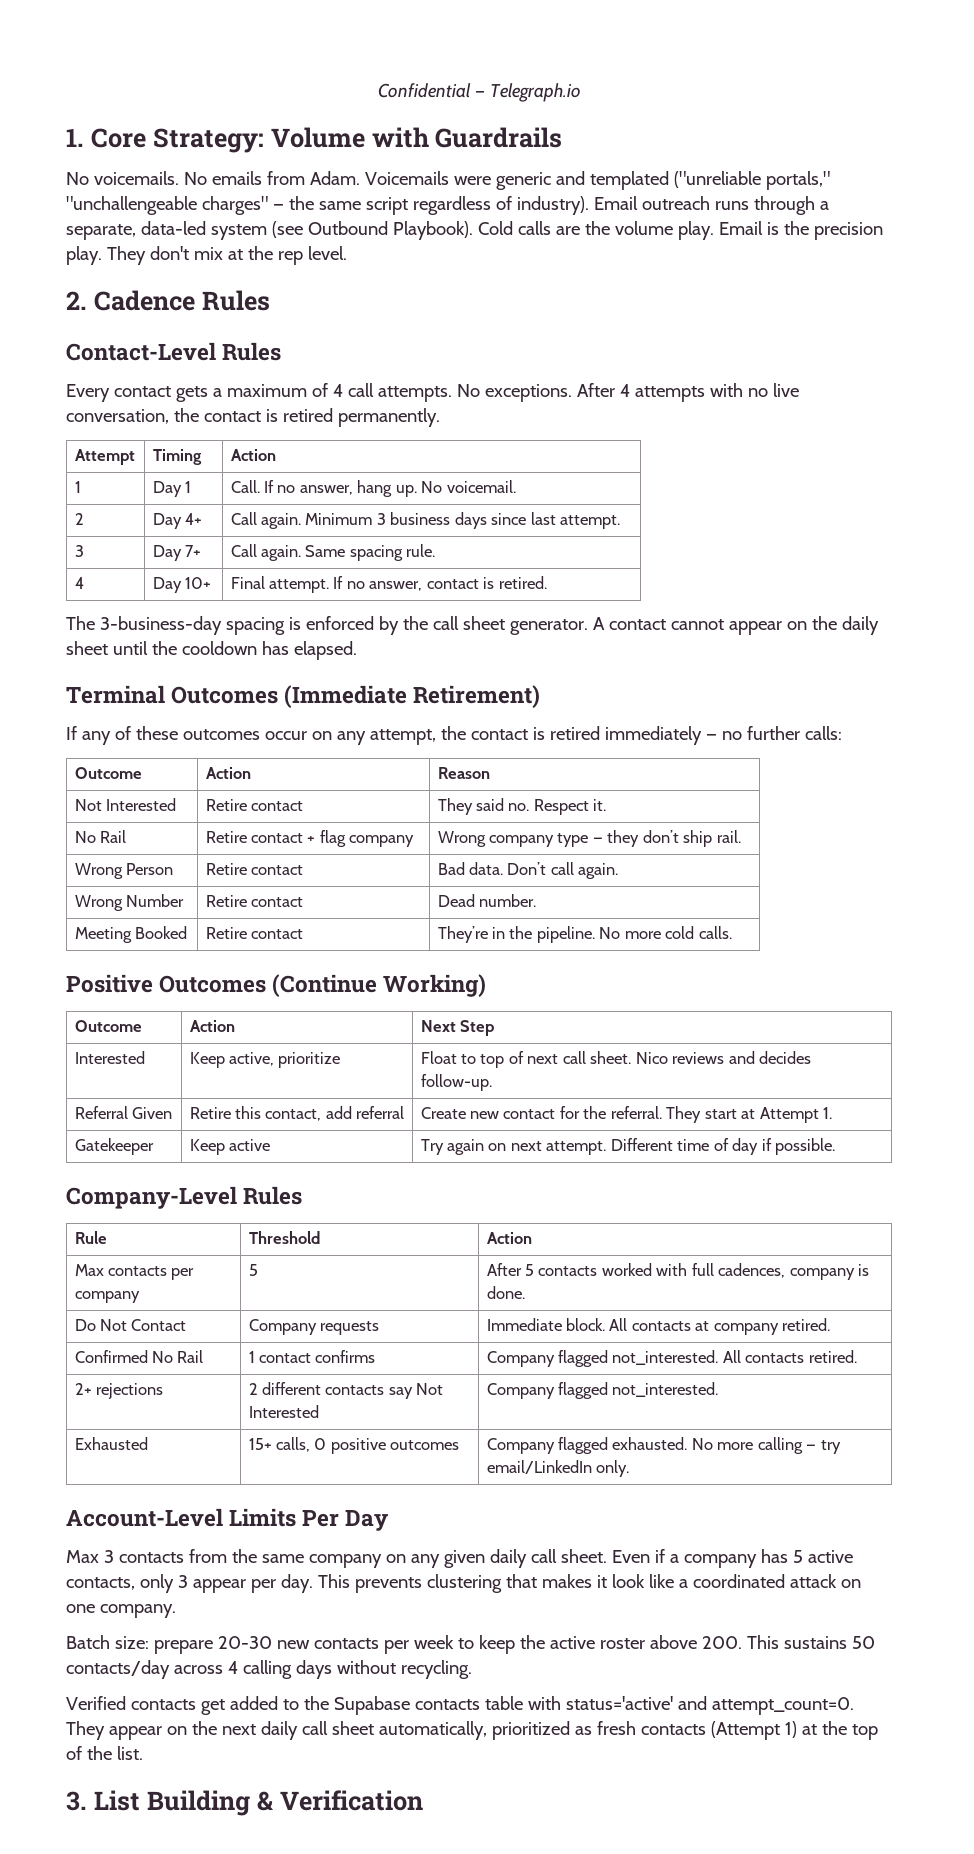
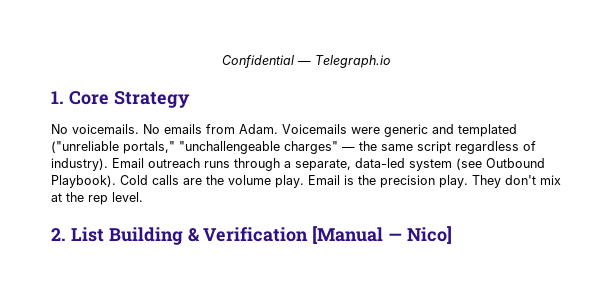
[152,127,563,153] Strategy: Volume with Guardrails -> [113,91,190,108] Strategy
[93,290,270,311] [66,342,282,361] [66,383,799,402] [66,408,440,427] [74,449,135,465] [152,449,202,465] [230,449,276,461] [74,481,81,493] [152,481,192,497] [230,480,516,497] [74,513,84,525] [152,513,203,529] [230,512,621,529] [74,545,84,557] [152,545,202,561] [230,544,436,561] [74,577,84,589] [152,577,212,593] [230,576,547,593] [66,616,879,635] [66,641,357,660] [66,685,541,708] [66,726,842,745] [74,767,142,779] [205,767,251,779] [437,767,490,779] [74,798,177,811] [205,799,304,811] [437,798,607,815] [74,830,127,843] [205,830,415,847] [437,830,741,847] [74,863,174,879] [205,863,304,875] [437,862,619,879] [74,894,185,911] [205,895,304,907] [437,894,537,907] [74,926,188,943] [205,927,304,939] [437,926,732,943] [66,974,487,997] [74,1020,142,1032] [189,1020,235,1032] [420,1020,495,1036] [74,1051,145,1064] [189,1052,341,1068] [420,1051,812,1068] [420,1074,492,1091] [74,1106,173,1119] [189,1106,405,1121] [420,1106,833,1123] [74,1138,154,1155] [189,1139,271,1155] [420,1138,836,1155] [66,1186,303,1209] [74,1231,107,1244] [248,1231,320,1244] [486,1232,532,1244] [74,1264,195,1280] [74,1291,140,1303] [248,1264,258,1276] [486,1263,870,1280] [486,1286,525,1299] [74,1319,187,1331] [248,1319,380,1335] [486,1318,831,1335] [74,1350,204,1363] [248,1350,376,1363] [486,1350,857,1367] [74,1383,164,1399] [248,1382,444,1399] [248,1405,319,1418] [486,1382,719,1399] [74,1437,148,1450] [248,1437,460,1454] [486,1437,841,1454] [486,1460,630,1477] [66,1508,389,1531] [66,1549,853,1568] [66,1574,861,1593] [66,1604,176,1618] [66,1635,875,1654] [66,1660,472,1679] [66,1696,854,1715] [66,1721,878,1740] [66,1746,143,1760] [66,1791,87,1811] Cadence Rules // Contact-Level Rules // Every contact gets a maximum of 4 call attempts. No exceptions. After 4 attempts with no live conversation, the contact is retired permanently. // Attempt | Timing | Action // 1 | Day 1 | Call. If no answer, hang up. No voicemail. // 2 | Day 4+ | Call again. Minimum 3 business days since last attempt. // 3 | Day 7+ | Call again. Same spacing rule. // 4 | Day 10+ | Final attempt. If no answer, contact is retired. // The 3-business-day spacing is enforced by the call sheet generator. A contact cannot appear on the daily sheet until the cooldown has elapsed. // Terminal Outcomes (Immediate Retirement) // If any of these outcomes occur on any attempt, the contact is retired immediately — no further calls: // Outcome | Action | Reason // Not Interested | Retire contact | They said no. Respect it. // No Rail | Retire contact + flag company | Wrong company type — they don’t ship rail. // Wrong Person | Retire contact | Bad data. Don’t call again. // Wrong Number | Retire contact | Dead number. // Meeting Booked | Retire contact | They’re in the pipeline. No more cold calls. // Positive Outcomes (Continue Working) // Outcome | Action | Next Step // Interested | Keep active, prioritize | Float to top of next call sheet. Nico reviews and decides follow-up. // Referral Given | Retire this contact, add referral | Create new contact for the referral. They start at Attempt 1. // Gatekeeper | Keep active | Try again on next attempt. Different time of day if possible. // Company-Level Rules // Rule | Threshold | Action // Max contacts per company | 5 | After 5 contacts worked with full cadences, company is done. // Do Not Contact | Company requests | Immediate block. All contacts at company retired. // Confirmed No Rail | 1 contact confirms | Company flagged not_interested. All contacts retired. // 2+ rejections | 2 different contacts say Not Interested | Company flagged not_interested. // Exhausted | 15+ calls, 0 positive outcomes | Company flagged exhausted. No more calling — try email/LinkedIn only. // Account-Level Limits Per Day // Max 3 contacts from the same company on any given daily call sheet. Even if a company has 5 active contacts, only 3 appear per day. This prevents clustering that makes it look like a coordinated attack on one company. // Batch size: prepare 20-30 new contacts per week to keep the active roster above 200. This sustains 50 contacts/day across 4 calling days without recycling. // Verified contacts get added to the Supabase contacts table with status='active' and attempt_count=0. They appear on the next daily call sheet automatically, prioritized as fresh contacts (Attempt 1) at the top of the list. // 3. -> (66, 234) none
(423, 1800) none -> [312,226,453,244] [Manual — Nico]

